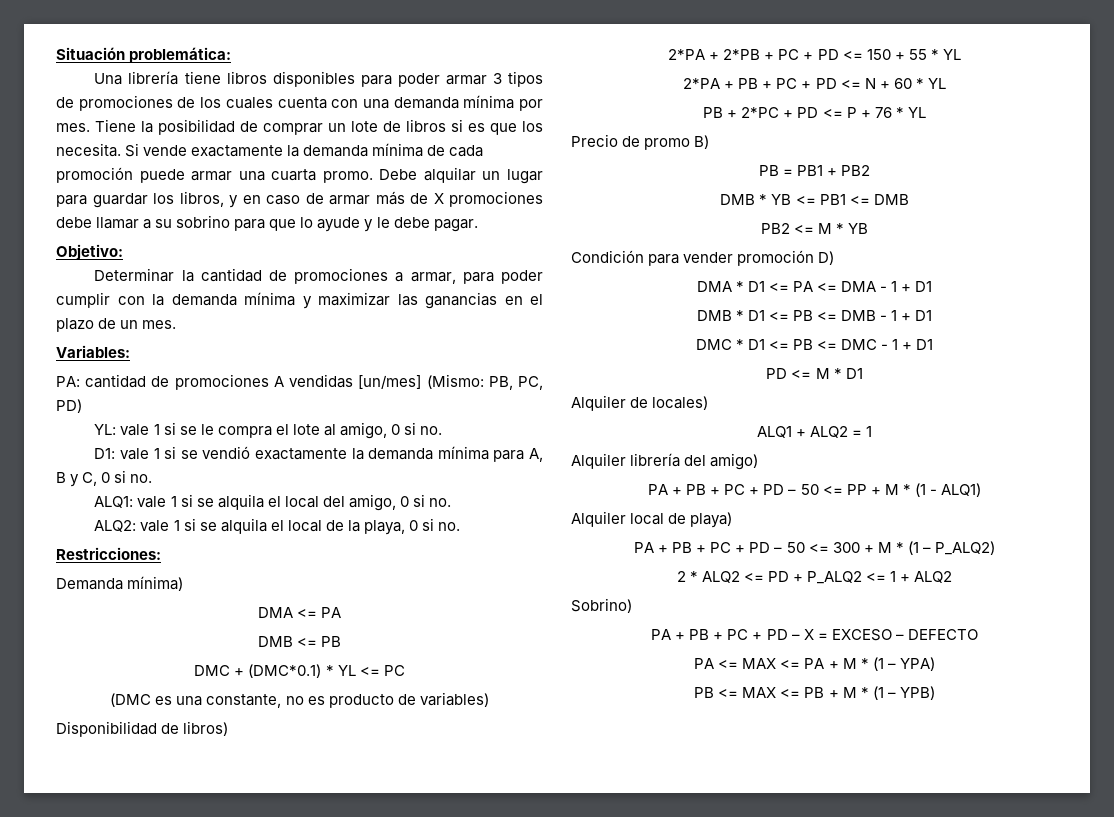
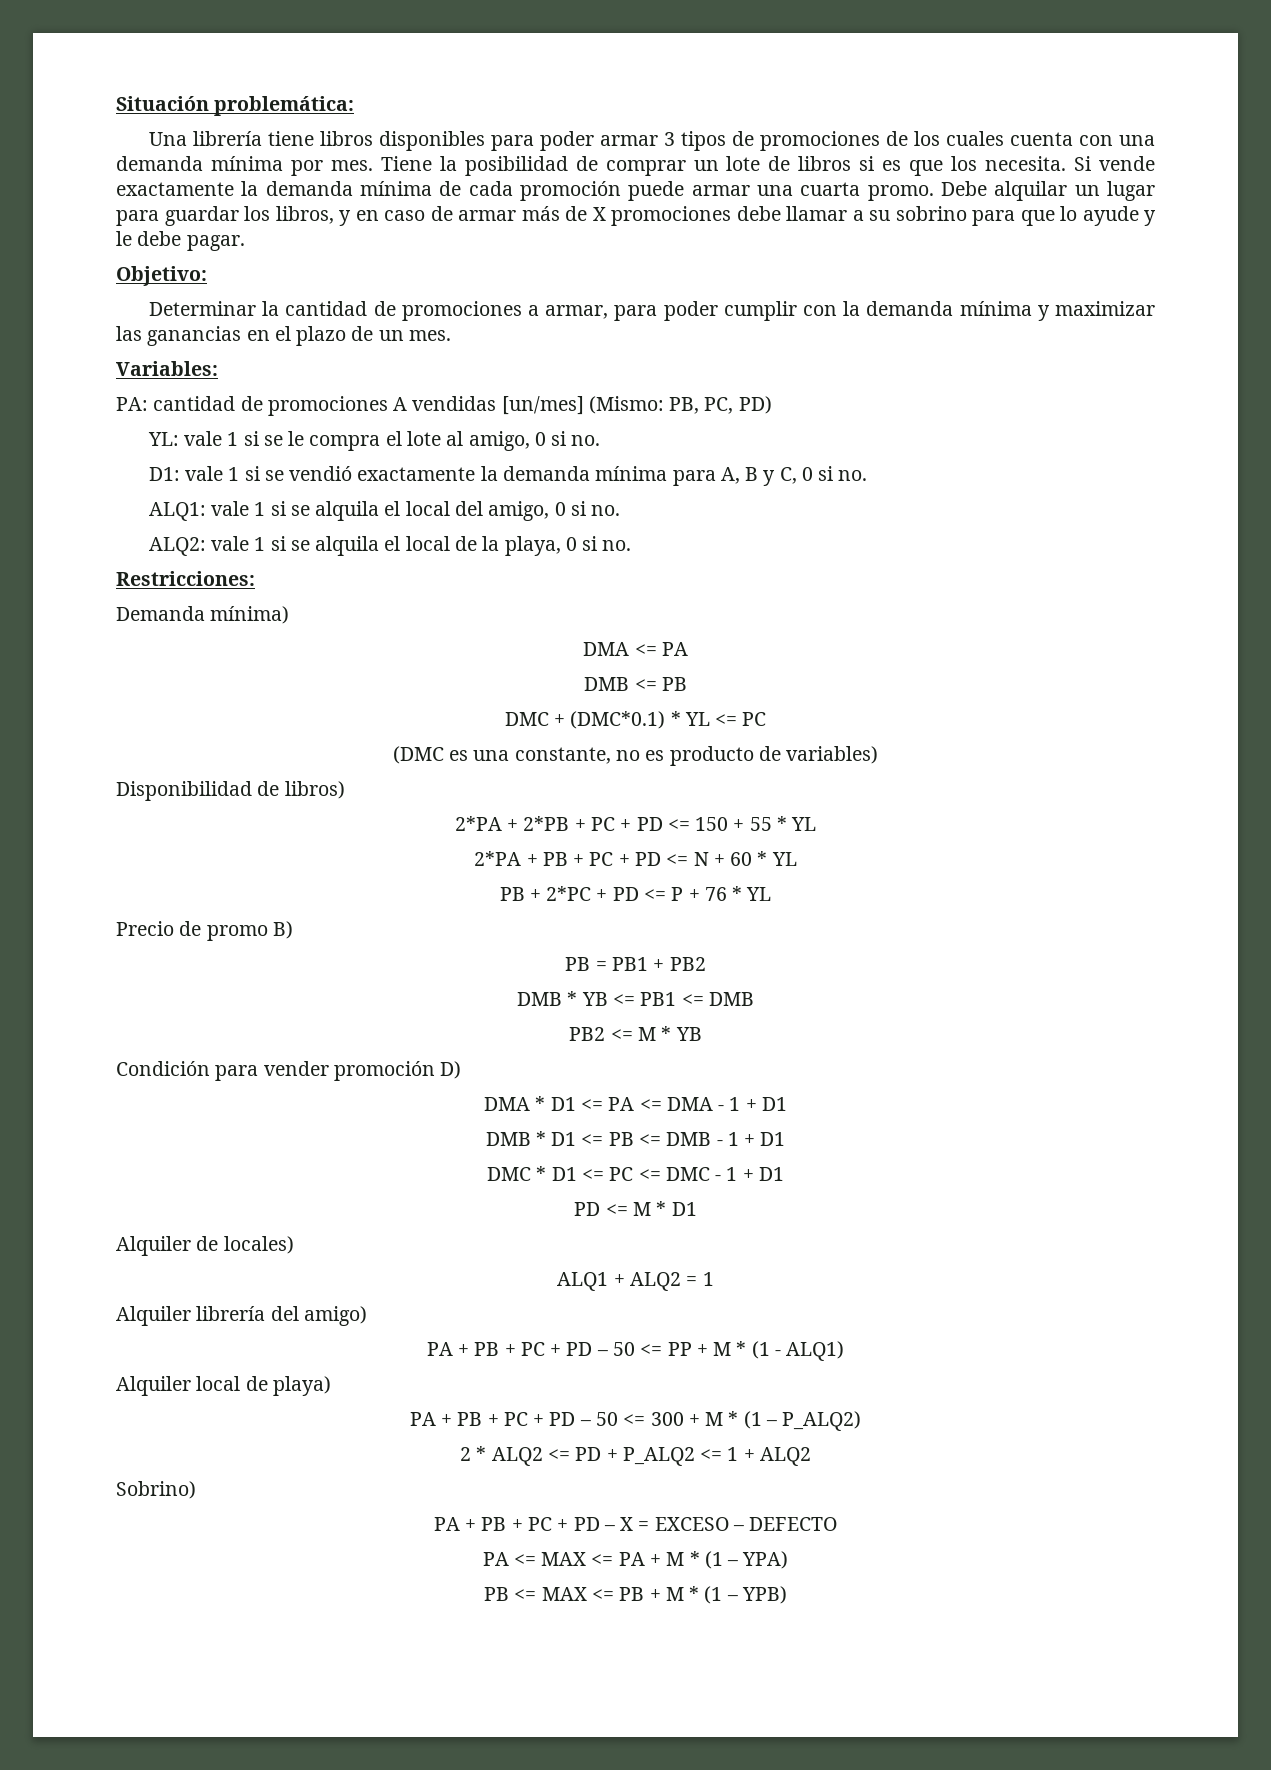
[792,339,813,350] PB -> [609,1167,634,1181] PC

